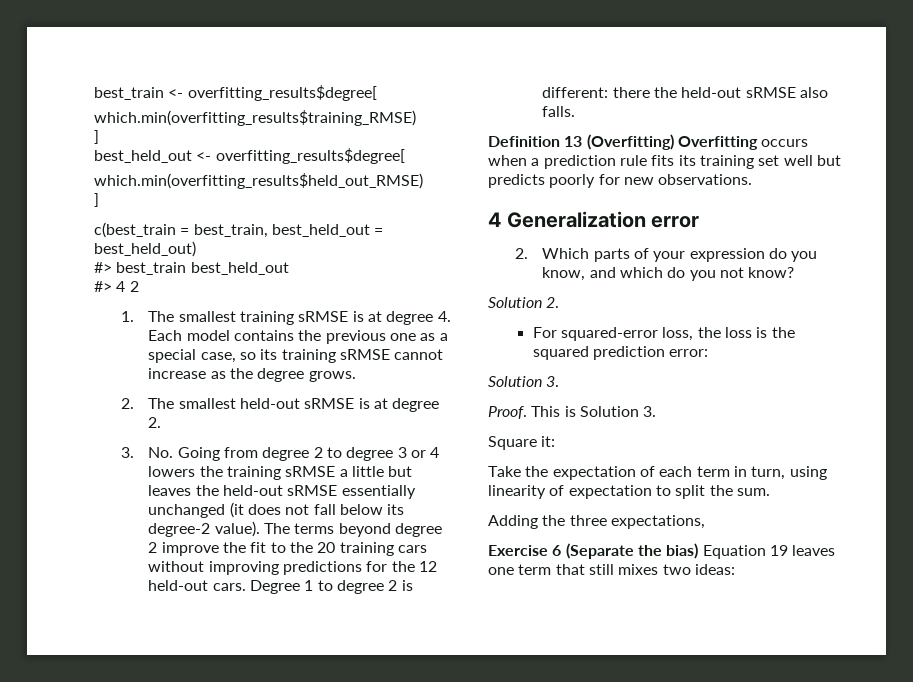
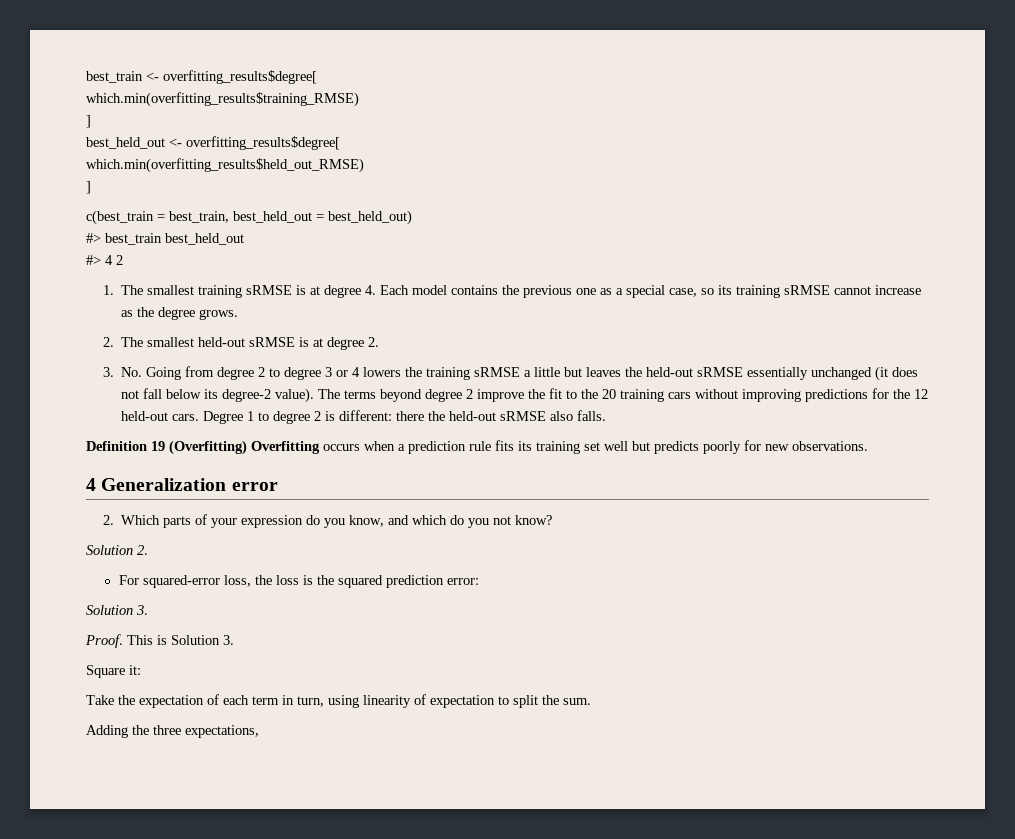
[564,136,583,147] 13 -> [151,441,165,451] 19
[488,543,836,559] [488,564,735,575] // Exercise 6 (Separate the bias) Equation 19 leaves one term that still mixes two ideas: -> (259, 731) none

